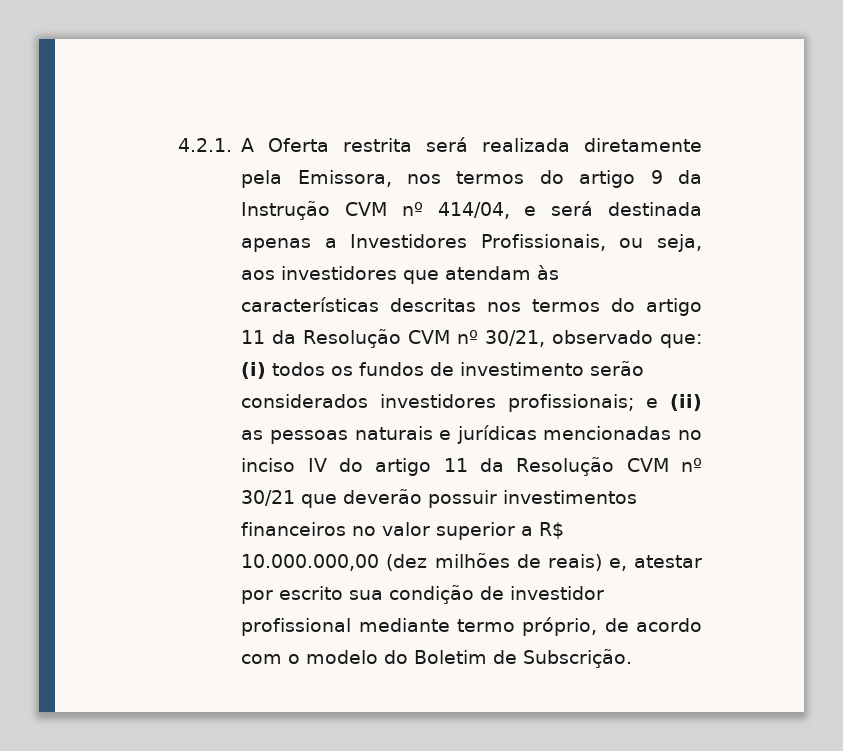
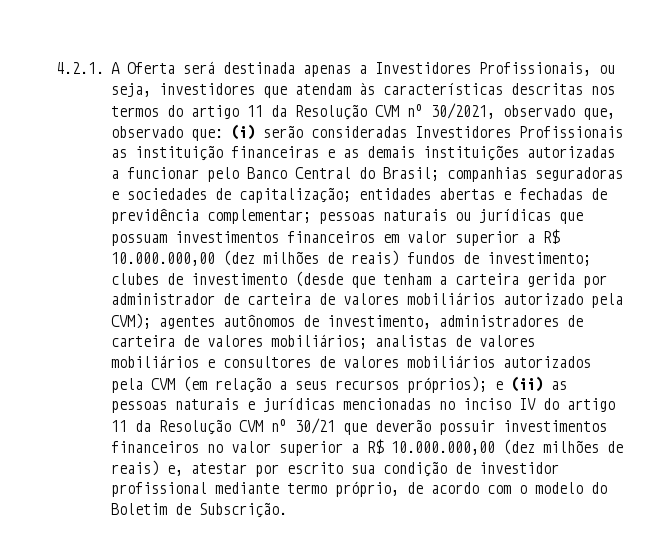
[343,137,702,152] [241,170,702,188] [241,201,537,220] restrita será realizada diretamente pela Emissora, nos termos do artigo 9 da Instrução CVM nº 414/04, e -> (175, 68) none
[241,270,276,280] aos -> (151, 90) none
[485,330,702,348] [241,361,645,379] [241,394,635,412] 30/21, observado que: (i) todos os fundos de investimento serão considerados investidores profissionais; -> [430,103,615,120] [110,124,623,141] [110,145,615,161] [110,167,623,182] [110,187,607,203] [110,208,583,224] [110,229,560,246] [110,250,591,266] [110,271,607,288] [110,292,623,308] [110,313,583,329] [110,334,535,349] [110,355,591,368] [110,376,487,393] 30/2021, observado que, observado que: (i) serão consideradas Investidores Profissionais as instituição financeiras e as demais instituições autorizadas a funcionar pelo Banco Central do Brasil; companhias seguradoras e sociedades de capitalização; entidades abertas e fechadas de previdência complementar; pessoas naturais ou jurídicas que possuam investimentos financeiros em valor superior a R$ 10.000.000,00 (dez milhões de reais) fundos de investimento; clubes de investimento (desde que tenham a carteira gerida por administrador de carteira de valores mobiliários autorizado pela CVM); agentes autônomos de investimento, administradores de carteira de valores mobiliários; analistas de valores mobiliários e consultores de valores mobiliários autorizados pela CVM (em relação a seus recursos próprios);

